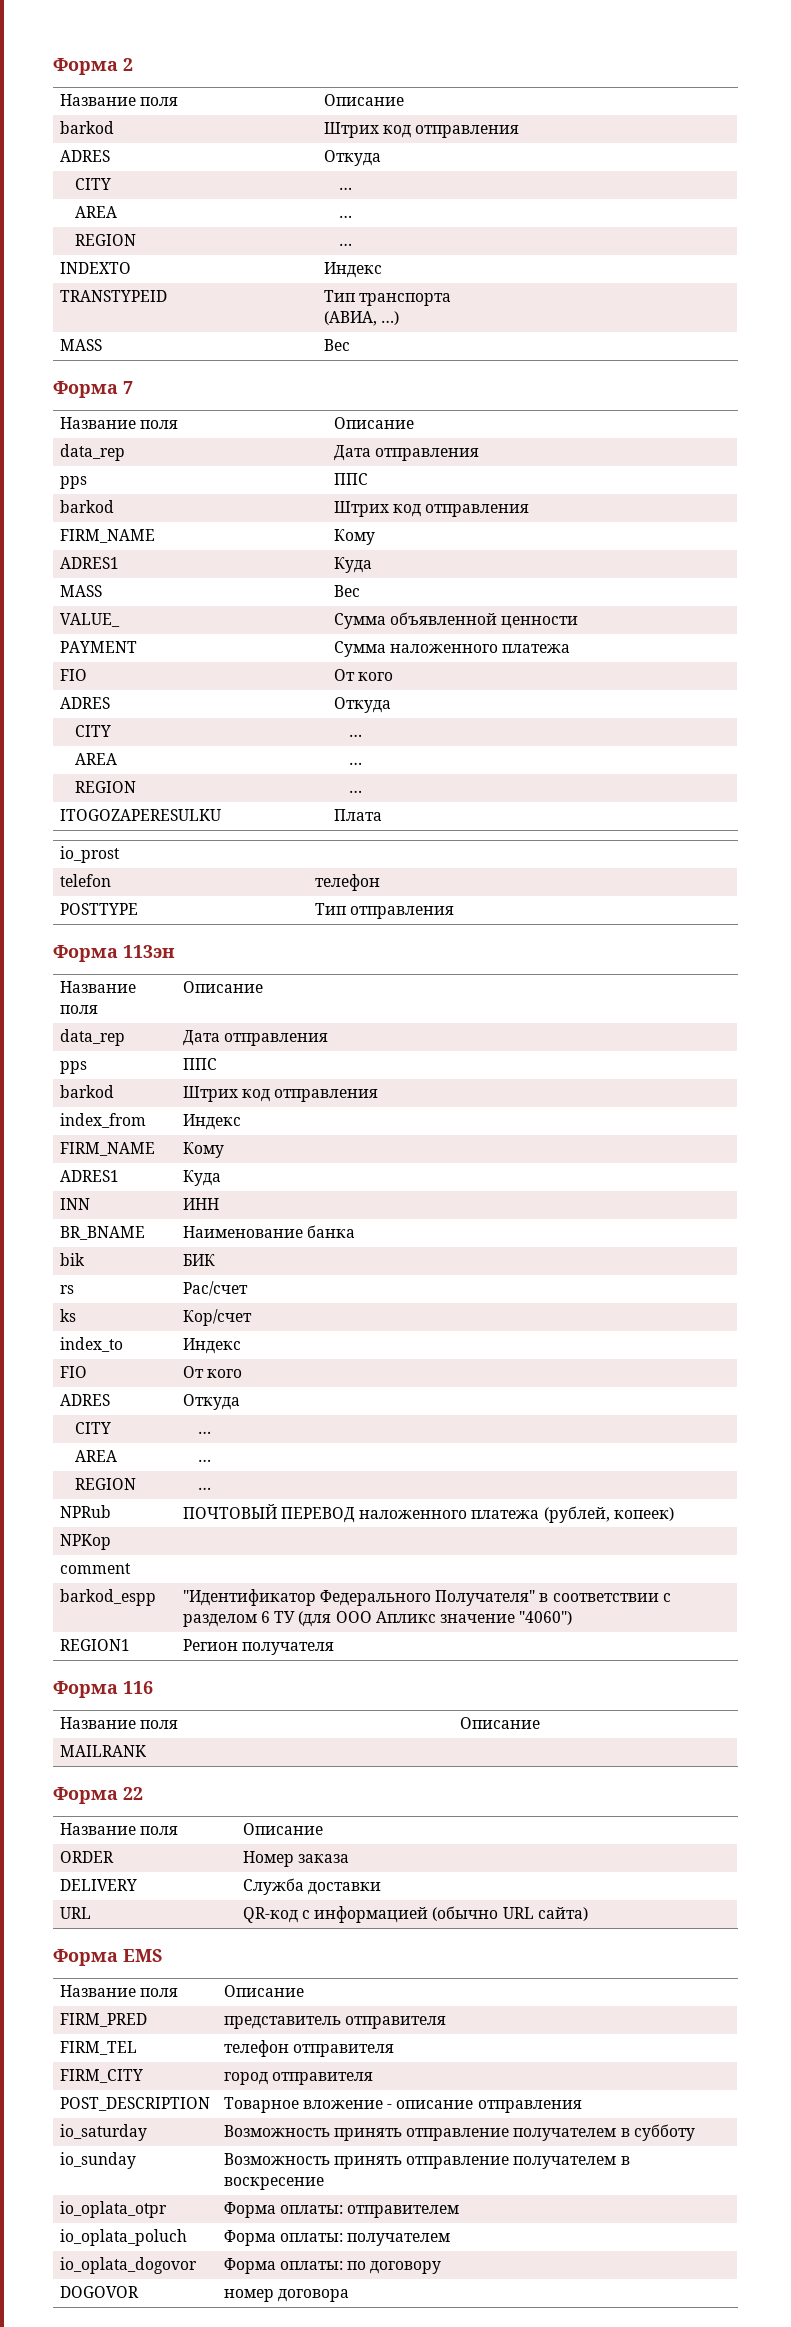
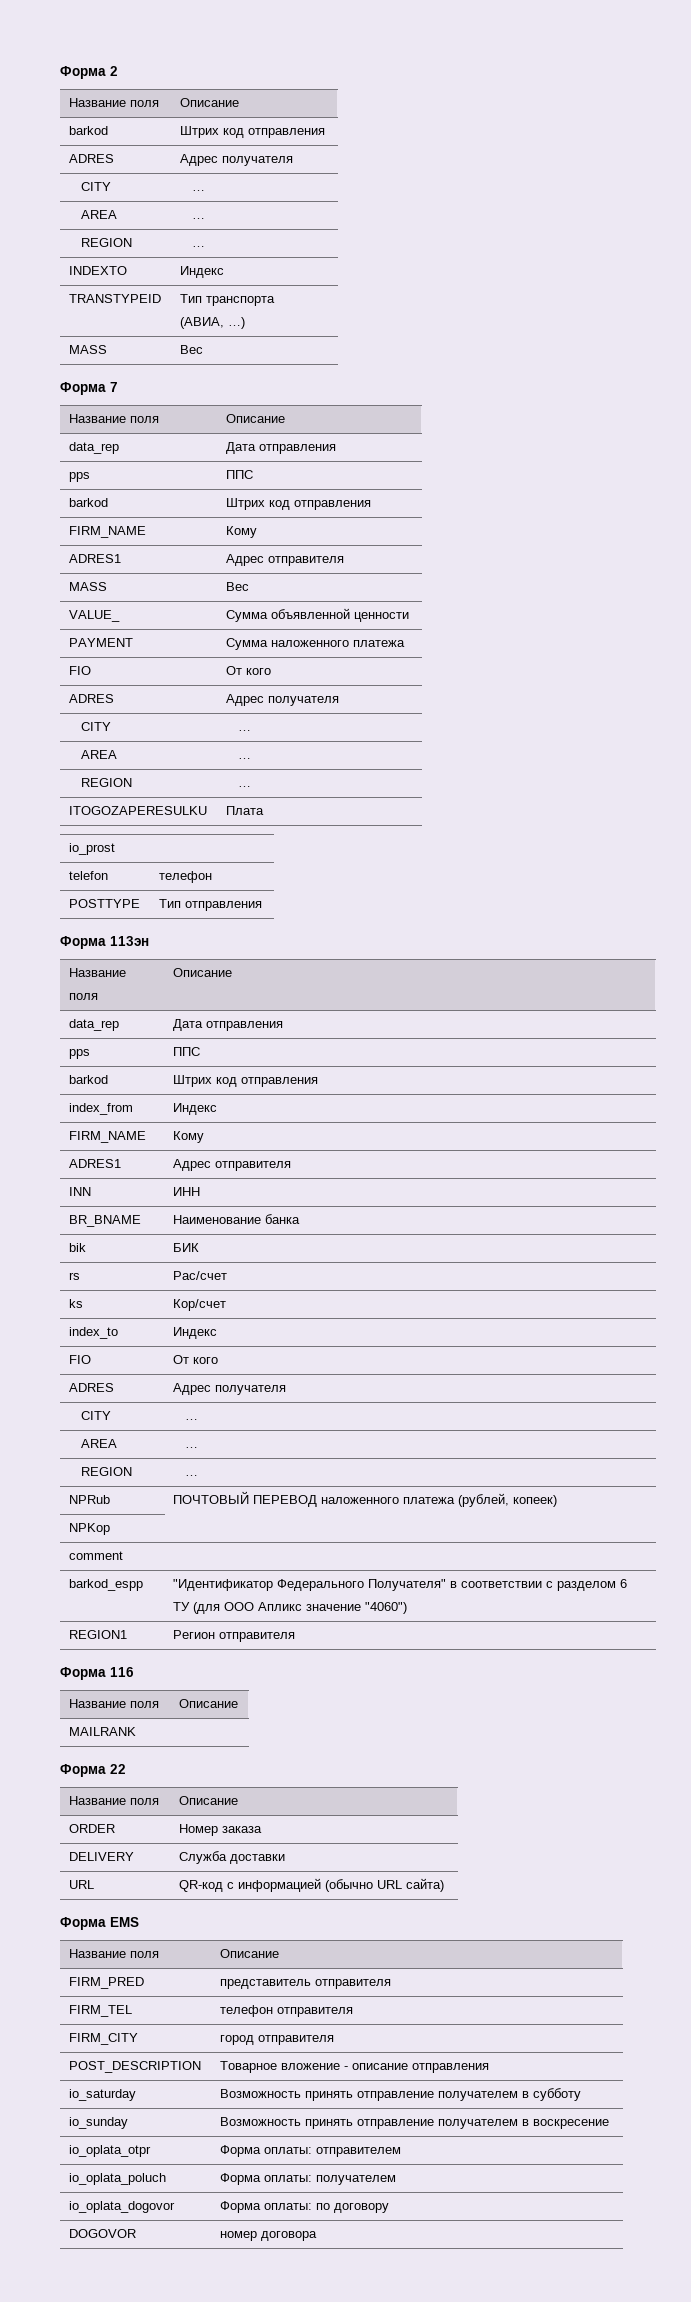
[323,150,381,166] Откуда -> [180,154,294,166] Адрес получателя
[333,557,372,573] Куда -> [226,554,345,566] Адрес отправителя
[333,697,391,713] Откуда -> [226,694,340,706] Адрес получателя
[182,1170,221,1186] Куда -> [173,1159,292,1171] Адрес отправителя
[182,1394,240,1410] Откуда -> [173,1383,287,1395] Адрес получателя
[242,1642,335,1655] получателя -> [219,1632,296,1642] отправителя

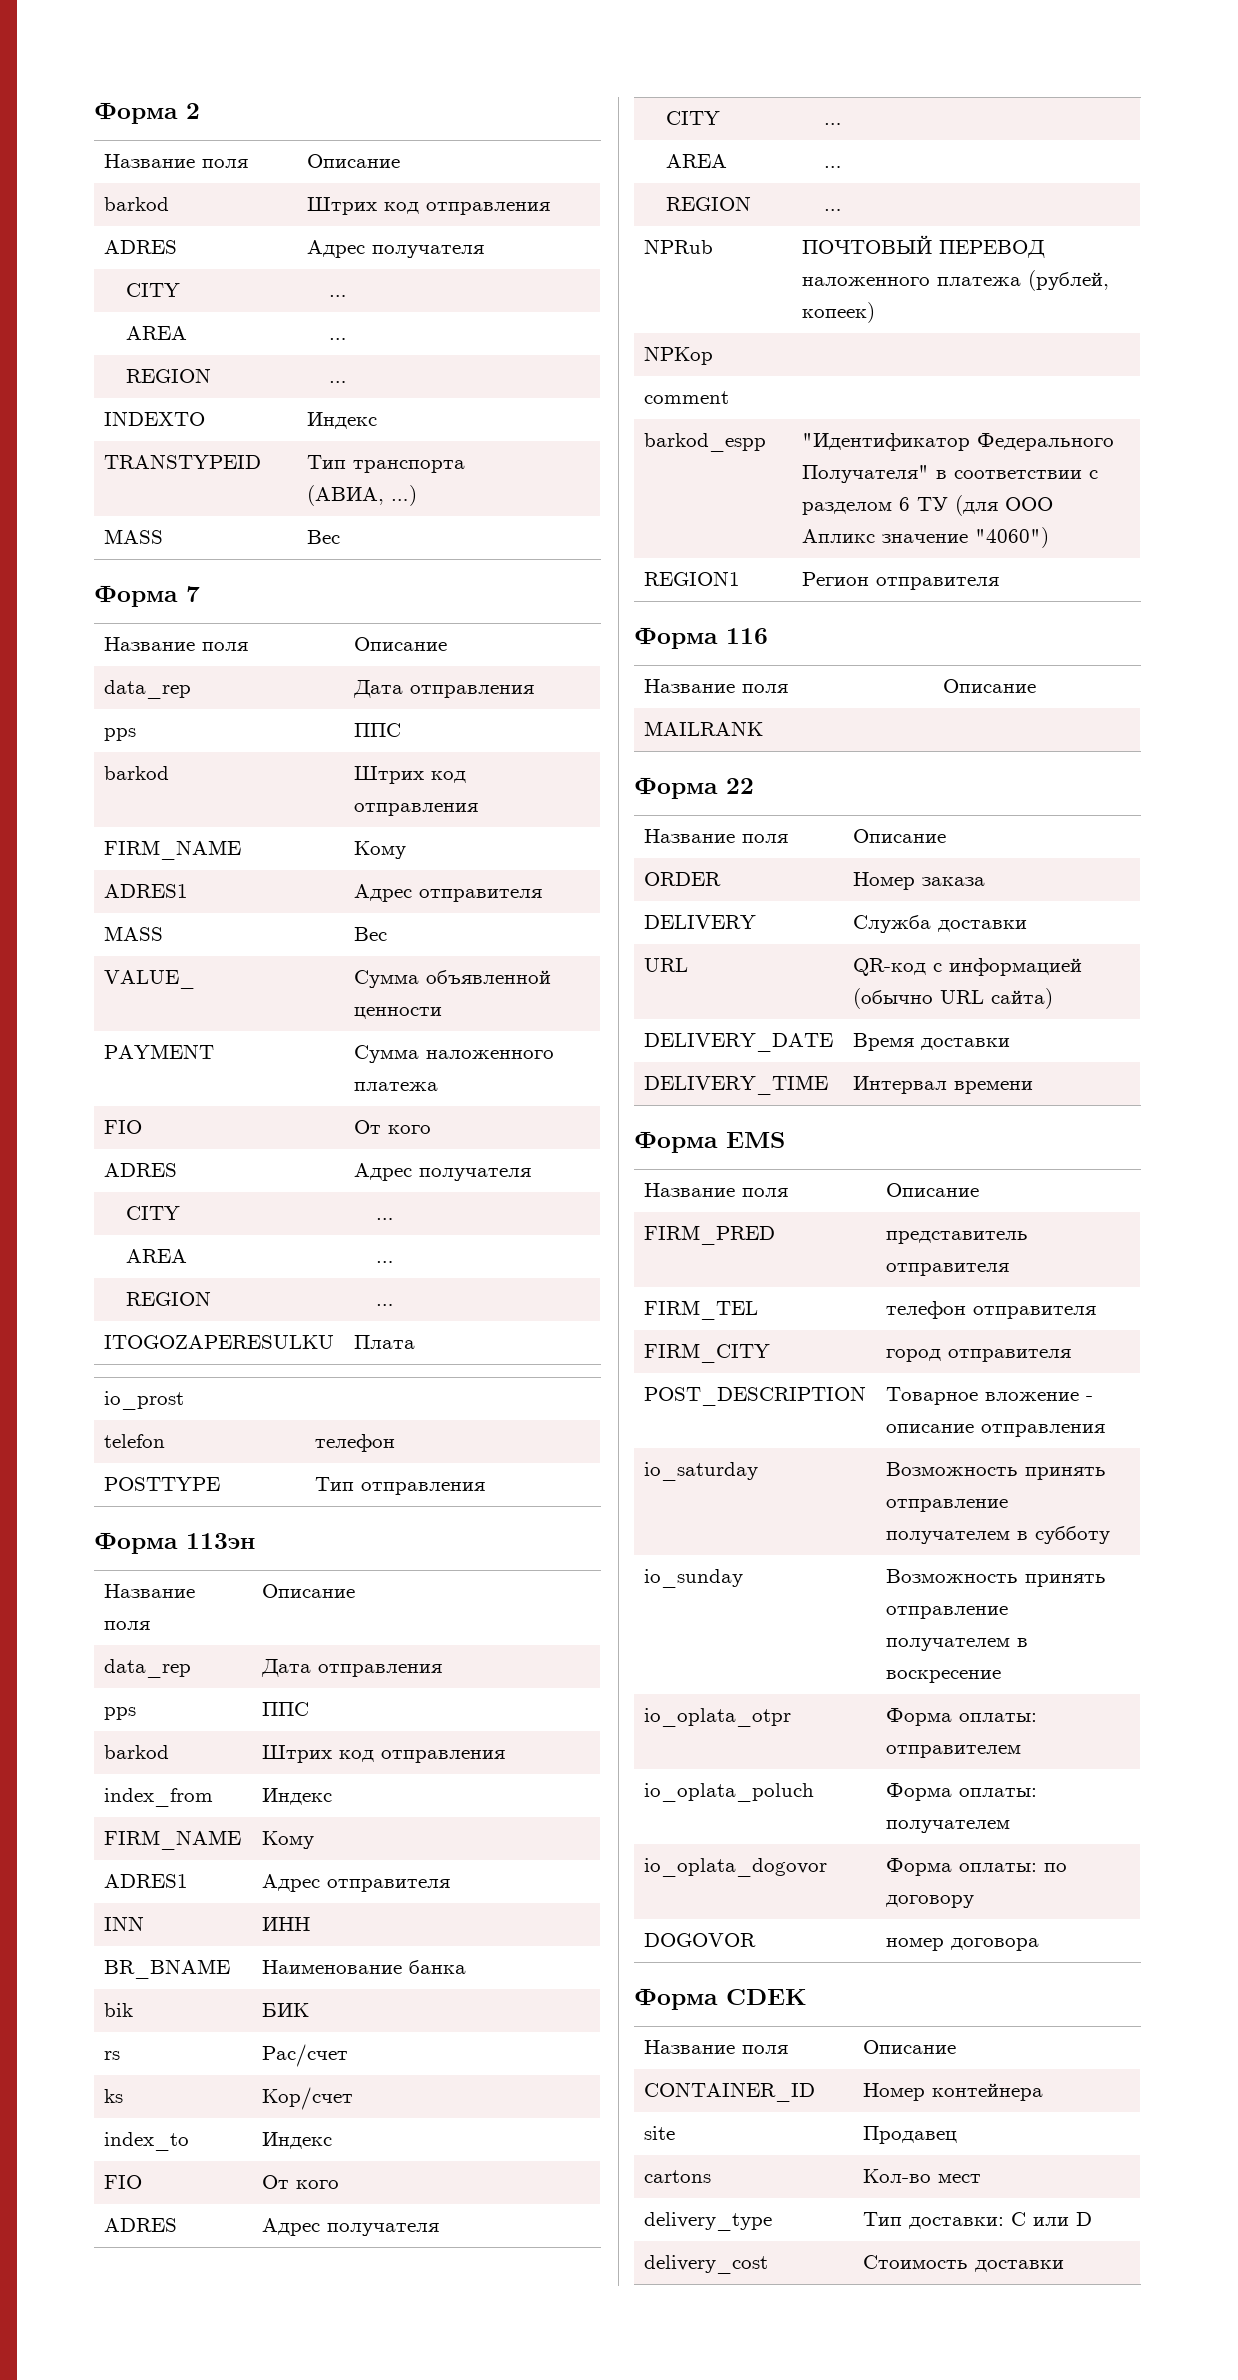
(445, 1885) none -> [643,1033,833,1052] [852,1033,1010,1051] [643,1075,828,1095] [852,1076,1033,1094] // DELIVERY_DATE | Время доставки // DELIVERY_TIME | Интервал времени
(318, 2236) none -> [634,1988,807,2010] [643,2040,788,2054] [862,2040,956,2054] [643,2082,815,2102] [862,2083,1043,2101] [643,2126,675,2140] [862,2126,957,2144] [643,2170,711,2183] [862,2169,981,2183] [643,2212,772,2231] [862,2212,1092,2229] [643,2255,768,2274] [862,2255,1064,2272] // Форма CDEK // Название поля | Описание // CONTAINER_ID | Номер контейнера // site | Продавец // cartons | Кол-во мест // delivery_type | Тип доставки: C или D // delivery_cost | Стоимость доставки

